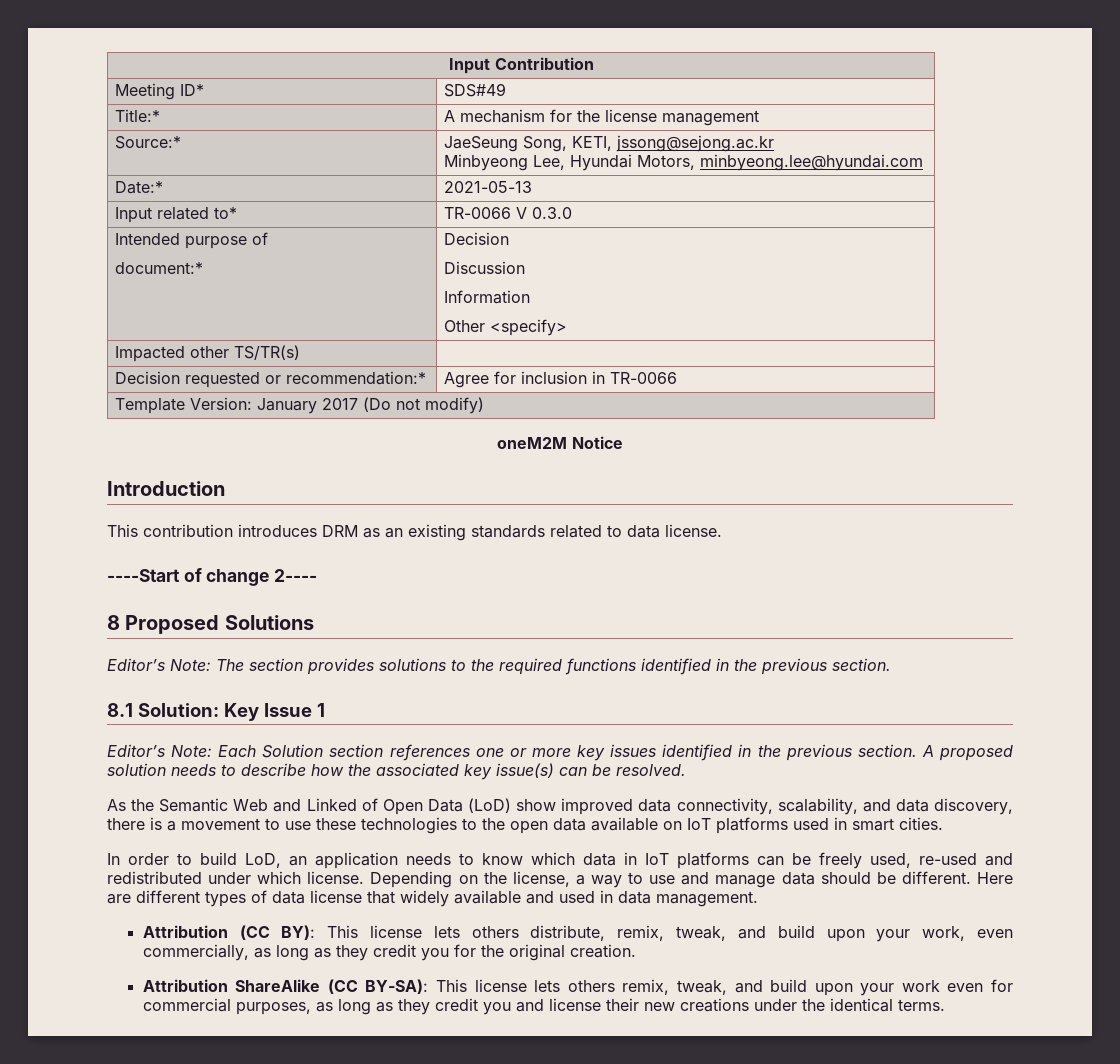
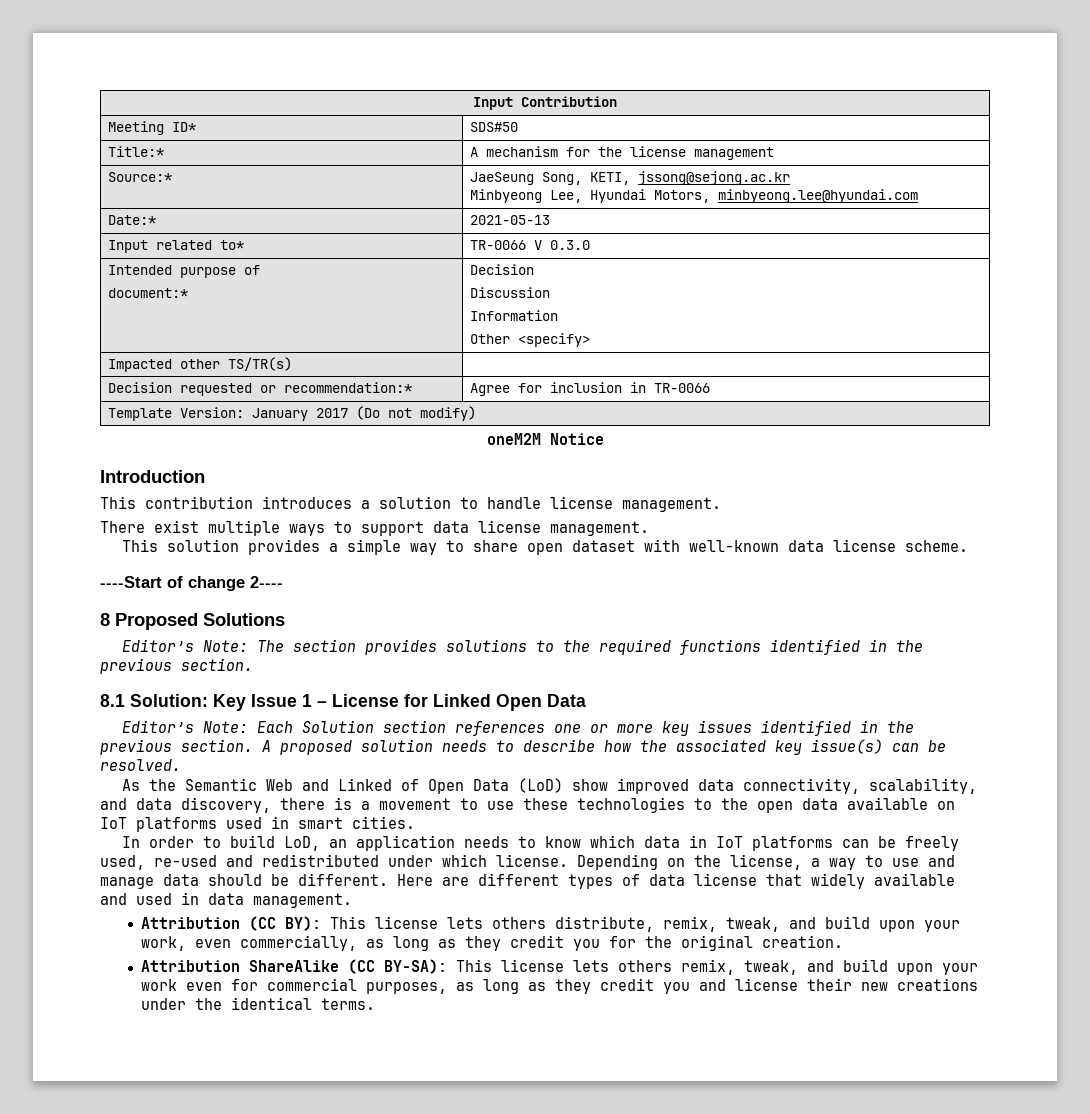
[443,83,506,97] SDS#49 -> [470,122,519,132] SDS#50
[322,524,722,541] DRM as an existing standards related to data license. -> [361,496,721,512] [100,520,649,536] [122,539,969,555] a solution to handle license management. // There exist multiple ways to support data license management. // This solution provides a simple way to share open dataset with well-known data license scheme.
(325, 710) none -> [317,694,586,711] – License for Linked Open Data

